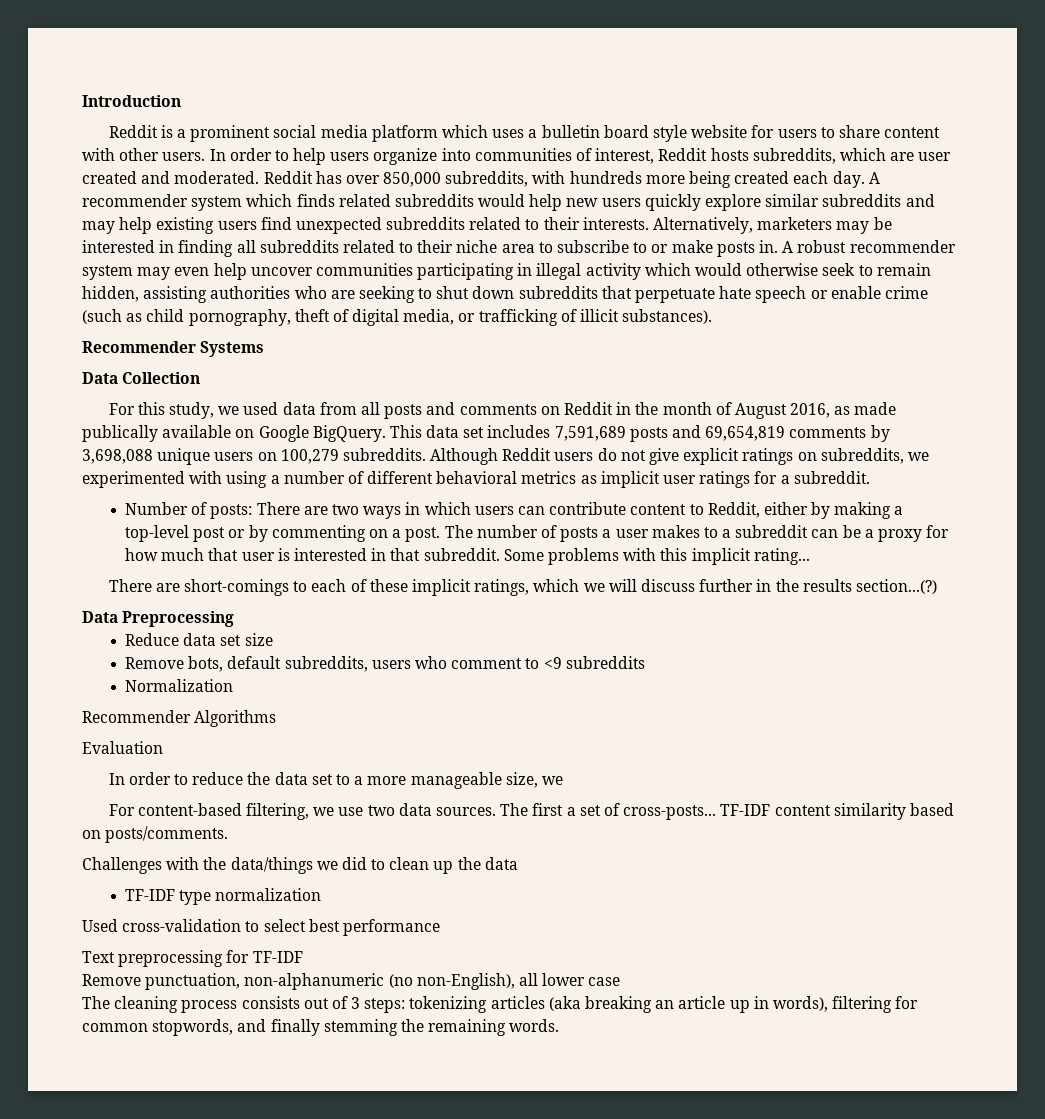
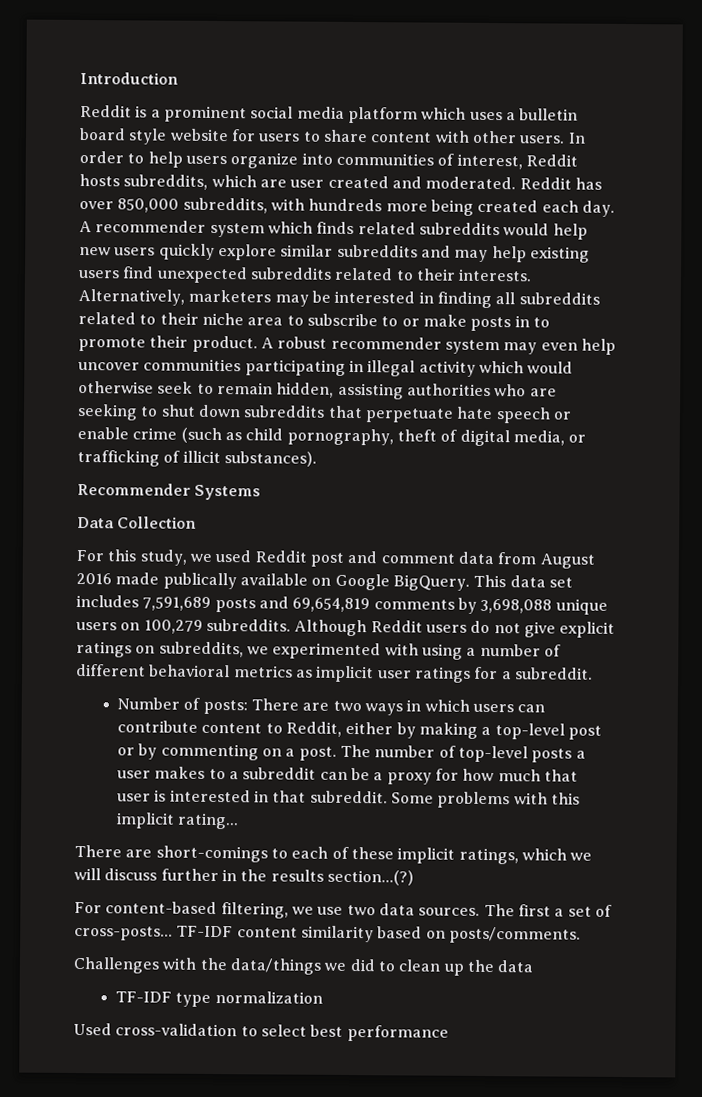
[758,240,778,253] in. -> [514,315,550,328] [78,335,258,353] in to promote their product.
[282,402,851,419] data from all posts and comments on Reddit in the month of August 2016, as -> [254,550,595,569] [76,572,112,585] Reddit post and comment data from August 2016
(557, 531) none -> [458,745,529,763] top-level
[82,611,235,627] [125,633,273,646] [125,656,645,672] [125,679,234,692] [82,710,277,727] [82,741,163,754] [108,772,563,789] // Data Preprocessing // Reduce data set size // Remove bots, default subreddits, users who comment to <9 subreddits // Normalization // Recommender Algorithms // Evaluation // In order to reduce the data set to a more manageable size, we -> (414, 877) none
[82,950,303,967] [82,973,621,990] [82,996,919,1013] [82,1019,560,1036] // Text preprocessing for TF-IDF // Remove punctuation, non-alphanumeric (no non-English), all lower case // The cleaning process consists out of 3 steps: tokenizing articles (aka breaking an article up in words), filtering for common stopwords, and finally stemming the remaining words. -> (449, 1033) none

